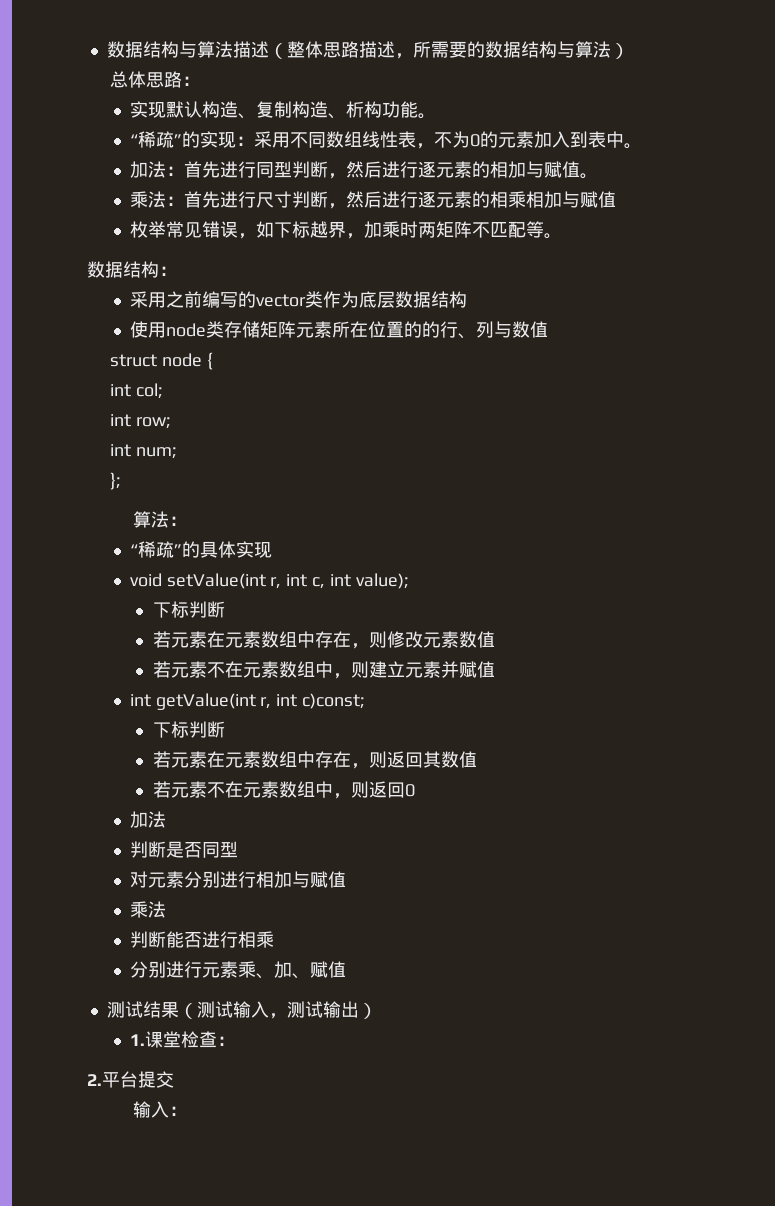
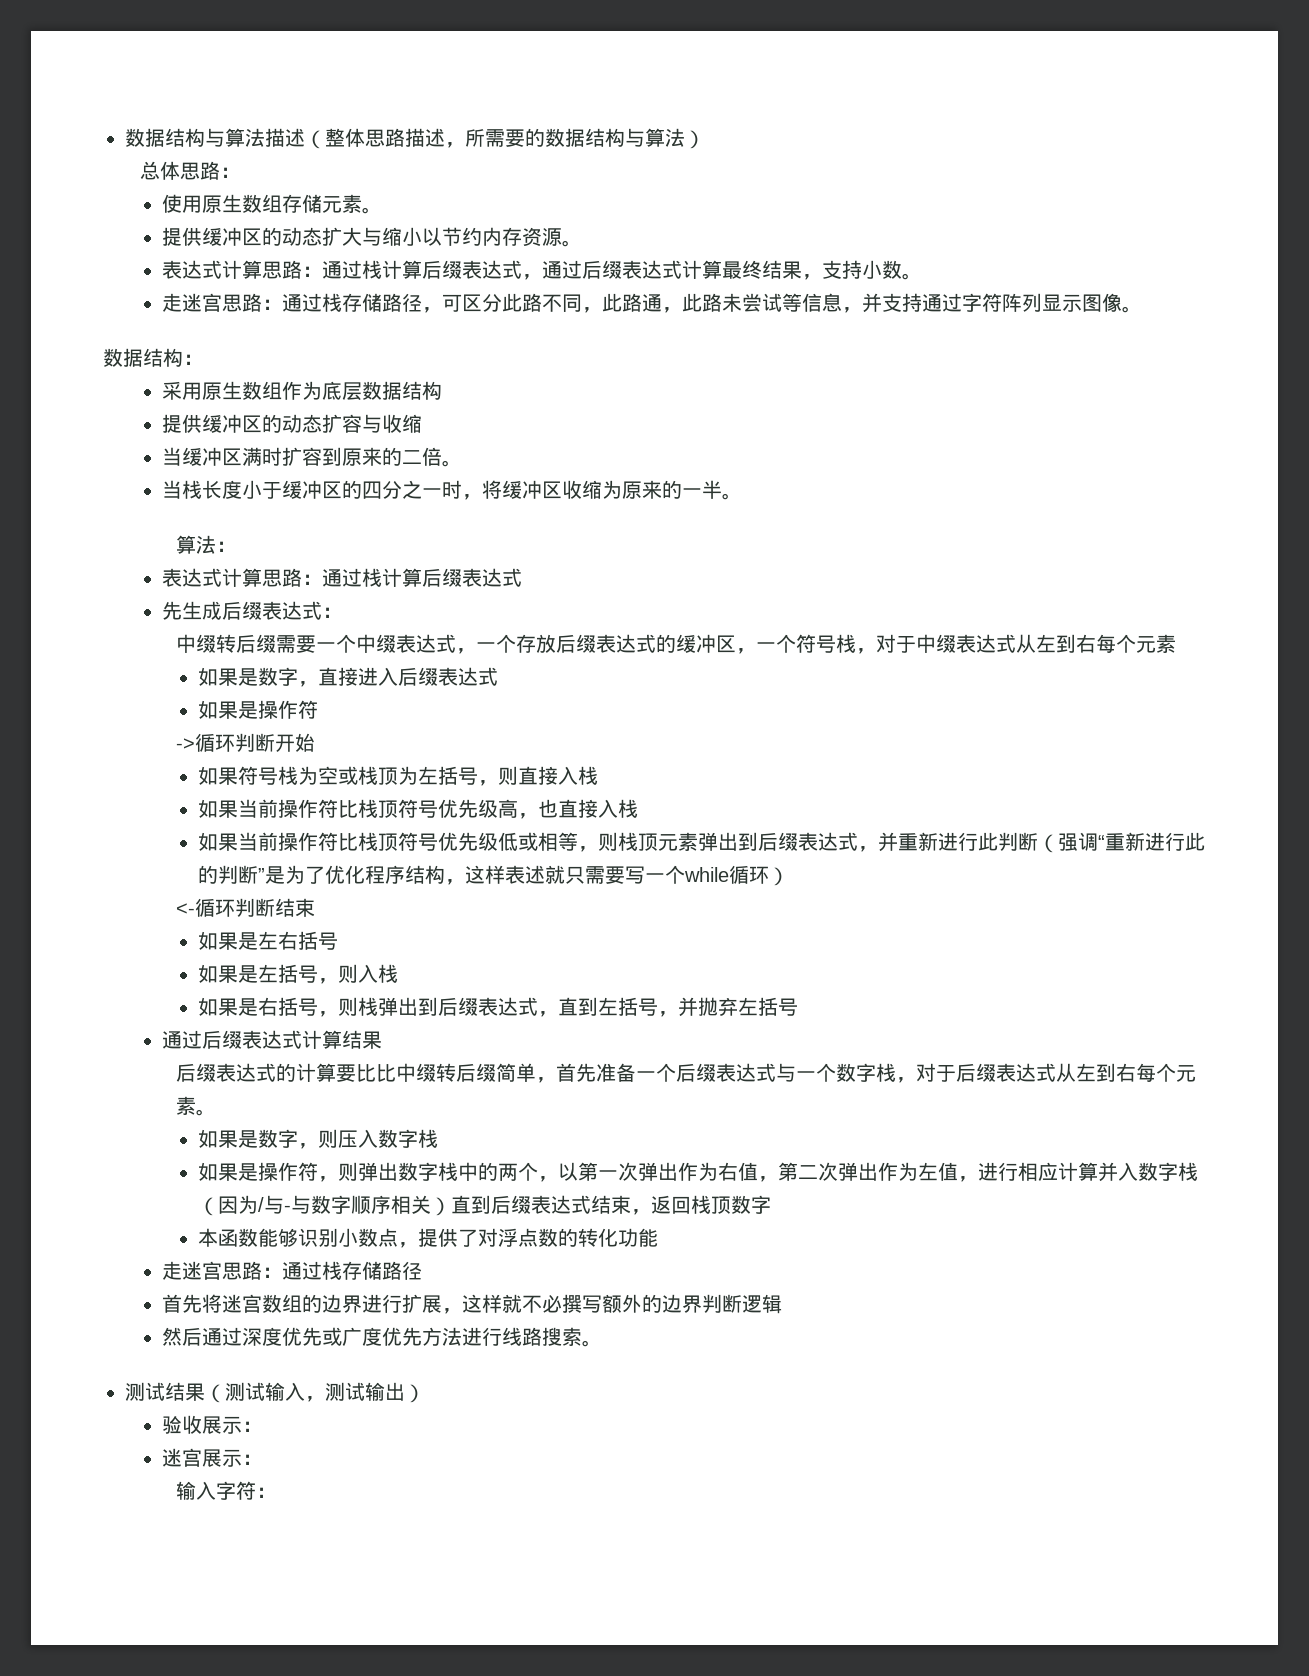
[129,101,436,119] [129,131,642,149] [129,161,598,179] [129,191,616,209] [129,221,544,239] 实现默认构造、复制构造、析构功能。 // “稀疏”的实现：采用不同数组线性表，不为0的元素加入到表中。 // 加法：首先进行同型判断，然后进行逐元素的相加与赋值。 // 乘法：首先进行尺寸判断，然后进行逐元素的相乘相加与赋值 // 枚举常见错误，如下标越界，加乘时两矩阵不匹配等 -> [161,194,382,214] [161,227,582,247] [161,260,922,280] [161,293,1122,313] 使用原生数组存储元素。 // 提供缓冲区的动态扩大与缩小以节约内存资源。 // 表达式计算思路：通过栈计算后缀表达式，通过后缀表达式计算最终结果，支持小数。 // 走迷宫思路：通过栈存储路径，可区分此路不同，此路通，此路未尝试等信息，并支持通过字符阵列显示图像
[165,291,323,308] 之前编写的vector类 -> [201,381,282,400] 原生数组
[129,321,548,339] [109,352,213,370] [109,383,163,399] [109,414,171,429] [109,444,177,459] [109,472,121,490] [132,511,187,528] [129,541,272,558] [129,573,409,589] [152,601,225,618] [152,631,495,649] [152,661,495,679] [129,693,366,710] [152,721,225,738] [152,751,477,769] [152,781,415,799] [129,811,166,828] [129,841,238,858] [129,871,346,888] [129,901,166,918] [129,931,274,948] [129,961,346,979] 使用node类存储矩阵元素所在位置的的行、列与数值 // struct node { // int col; // int row; // int num; // }; // 算法： // “稀疏”的具体实现 // void setValue(int r, int c, int value); // 下标判断 // 若元素在元素数组中存在，则修改元素数值 // 若元素不在元素数组中，则建立元素并赋值 // int getValue(int r, int c)const; // 下标判断 // 若元素在元素数组中存在，则返回其数值 // 若元素不在元素数组中，则返回0 // 加法 // 判断是否同型 // 对元素分别进行相加与赋值 // 乘法 // 判断能否进行相乘 // 分别进行元素乘、加、赋值 -> [161,414,422,433] [161,447,462,467] [161,480,742,500] [176,535,237,554] [161,568,522,587] [161,601,342,620] [176,634,1177,654] [198,667,499,687] [198,700,319,719] [176,733,316,752] [198,766,599,786] [198,799,639,819] [198,832,1206,853] [198,865,790,886] [176,898,316,917] [198,931,339,950] [198,964,399,984] [198,997,799,1017] [161,1030,382,1049] [176,1063,1197,1083] [176,1096,217,1116] [198,1129,439,1149] [198,1162,1199,1182] [198,1195,772,1216] [198,1228,659,1248] [161,1261,422,1280] [161,1294,782,1314] [161,1327,602,1347] 提供缓冲区的动态扩容与收缩 // 当缓冲区满时扩容到原来的二倍。 // 当栈长度小于缓冲区的四分之一时，将缓冲区收缩为原来的一半。 // 算法： // 表达式计算思路：通过栈计算后缀表达式 // 先生成后缀表达式： // 中缀转后缀需要一个中缀表达式，一个存放后缀表达式的缓冲区，一个符号栈，对于中缀表达式从左到右每个元素 // 如果是数字，直接进入后缀表达式 // 如果是操作符 // ->循环判断开始 // 如果符号栈为空或栈顶为左括号，则直接入栈 // 如果当前操作符比栈顶符号优先级高，也直接入栈 // 如果当前操作符比栈顶符号优先级低或相等，则栈顶元素弹出到后缀表达式，并重新进行此判断（强调“重新进行此的判断”是为了优化程序结构，这样表述就只需要写一个while循环） // <-循环判断结束 // 如果是左右括号 // 如果是左括号，则入栈 // 如果是右括号，则栈弹出到后缀表达式，直到左括号，并抛弃左括号 // 通过后缀表达式计算结果 // 后缀表达式的计算要比比中缀转后缀简单，首先准备一个后缀表达式与一个数字栈，对于后缀表达式从左到右每个元素。 // 如果是数字，则压入数字栈 // 如果是操作符，则弹出数字栈中的两个，以第一次弹出作为右值，第二次弹出作为左值，进行相应计算并入数字栈（因为/与-与数字顺序相关）直到后缀表达式结束，返回栈顶数字 // 本函数能够识别小数点，提供了对浮点数的转化功能 // 走迷宫思路：通过栈存储路径 // 首先将迷宫数组的边界进行扩展，这样就不必撰写额外的边界判断逻辑 // 然后通过深度优先或广度优先方法进行线路搜索。
[129,1031,235,1048] [87,1071,174,1088] [132,1101,169,1118] 1.课堂检查： // 2.平台提交 // 输入 -> [161,1415,262,1434] [161,1448,262,1467] [176,1481,257,1500] 验收展示： // 迷宫展示： // 输入字符

